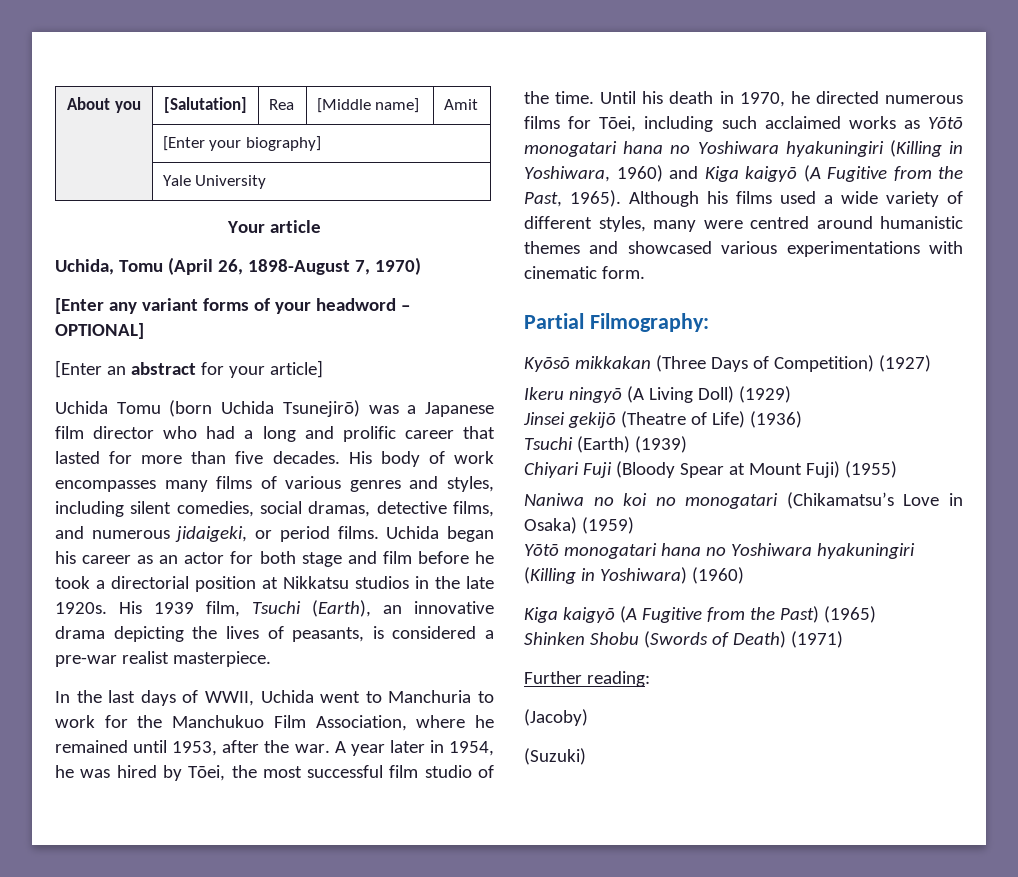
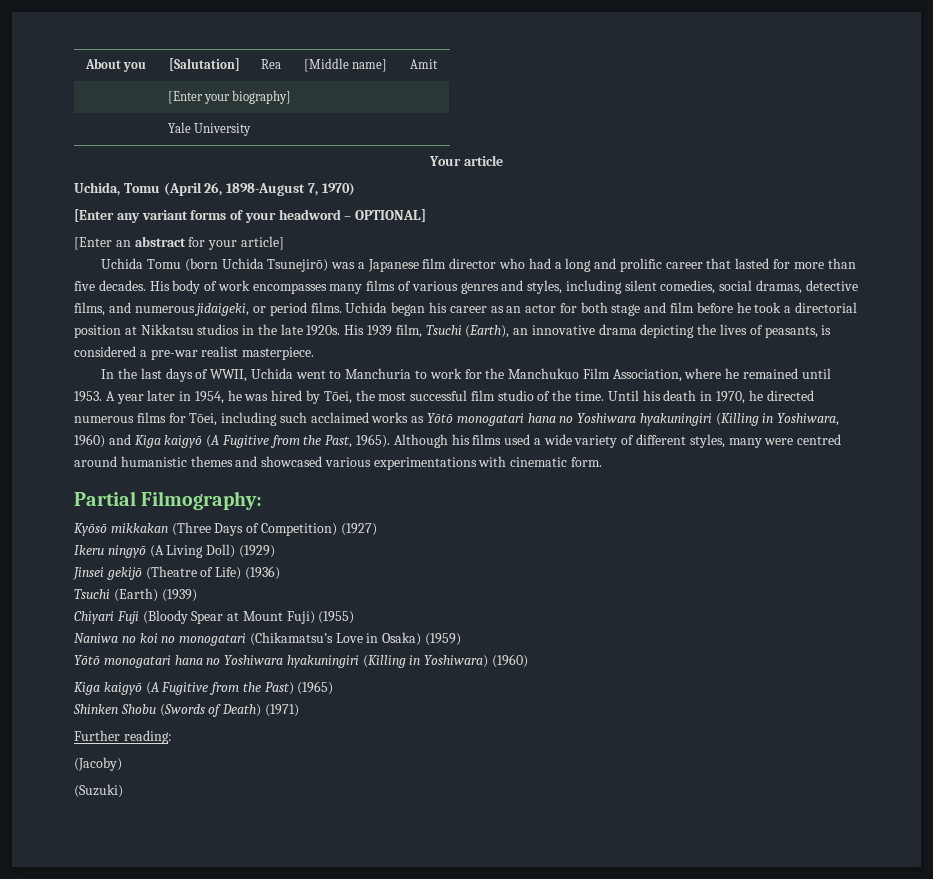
[172,740,330,756] 1953, after the war. -> [74,391,102,402] 1953.

